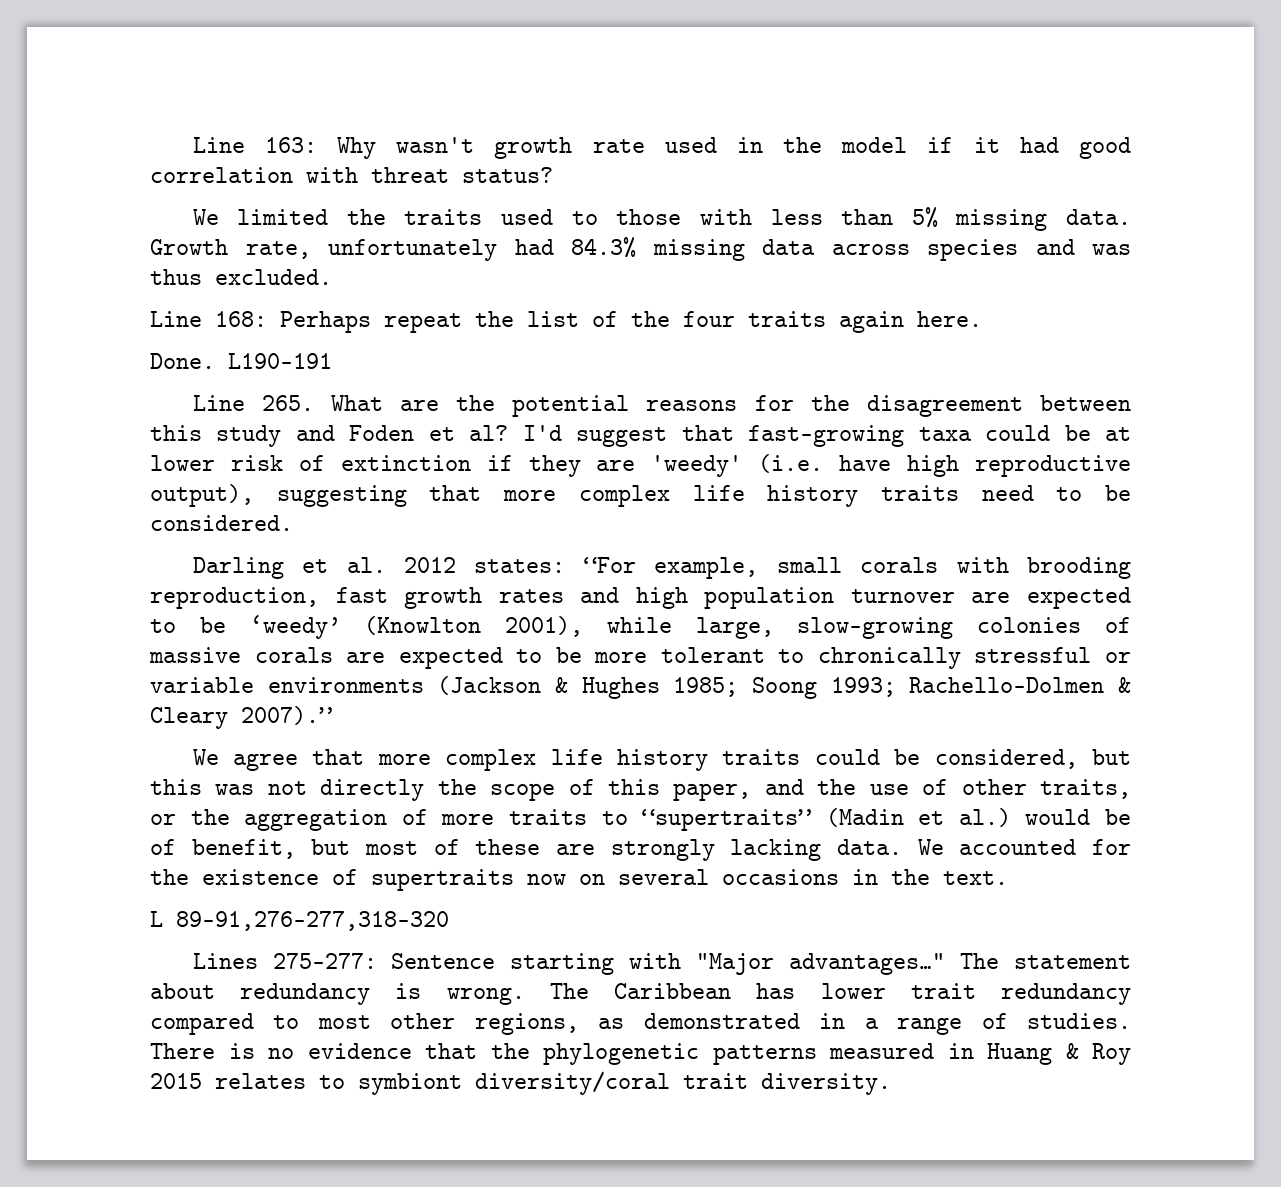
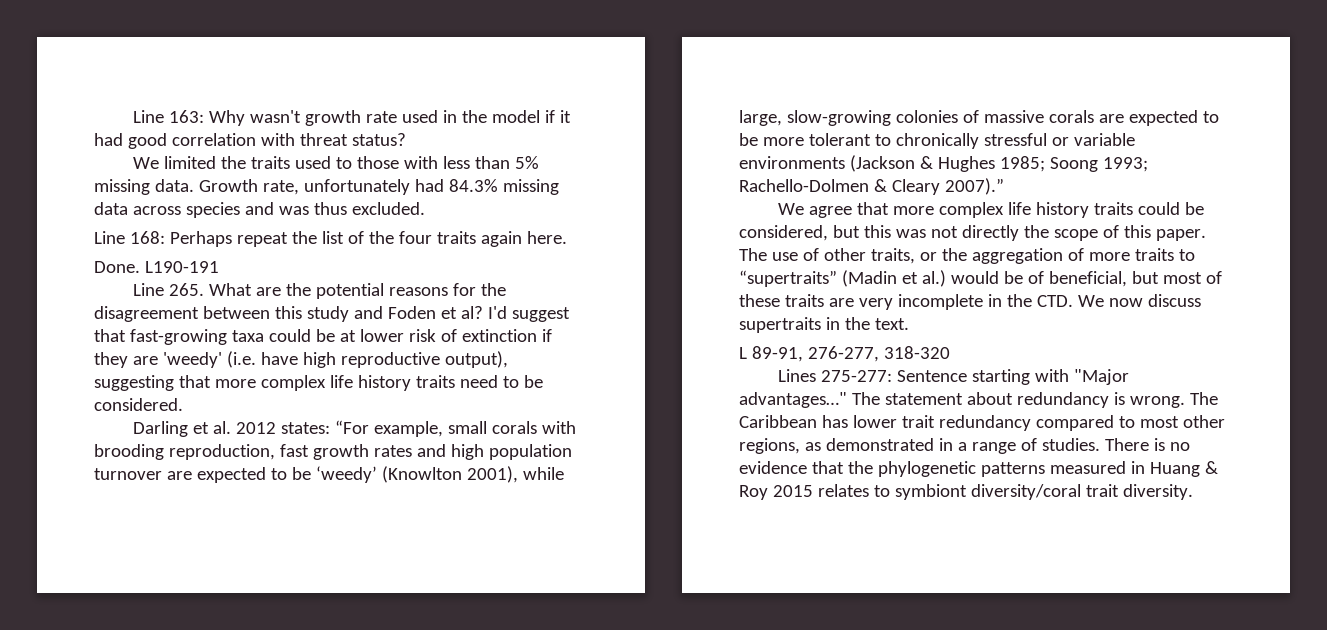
[673,779,857,801] paper, and the -> [1155,229,1206,241] [739,248,767,261] paper. The
[191,839,296,859] benefit, -> [1048,271,1127,287] beneficial,
[556,839,1131,861] [150,869,839,891] are strongly lacking data. We accounted for the existence of supertraits now on several occasions -> [784,294,1201,310] [739,317,821,333] traits are very incomplete in the CTD. We now discuss supertraits
[176,911,449,931] 89-91,276-277,318-320 -> [751,346,950,362] 89-91, 276-277, 318-320

